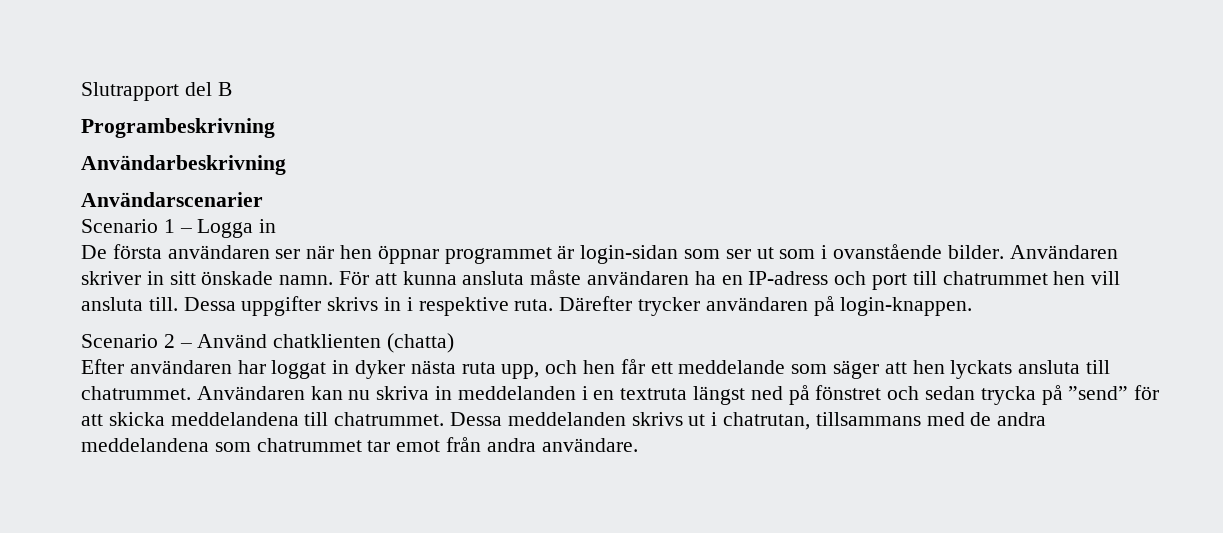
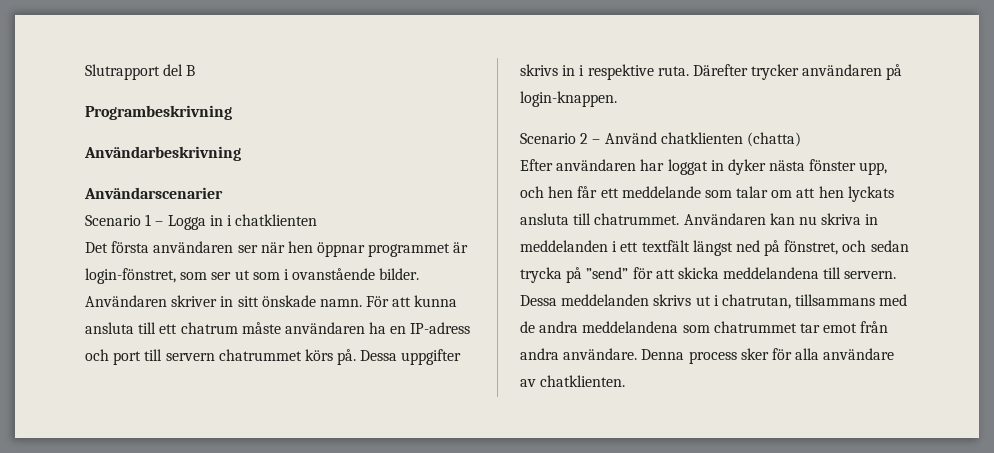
[81,245,107,259] // De -> [226,214,318,226] [85,242,108,253] i chatklienten // Det
[580,245,679,264] login-sidan -> [85,268,176,284] login-fönstret,
(525, 278) none -> [138,322,238,334] till ett chatrum
[942,271,1121,285] [81,297,178,311] chatrummet hen vill ansluta till. -> [165,349,357,365] servern chatrummet körs på.
[461,362,496,374] ruta -> [809,159,857,171] fönster
[833,360,880,379] säger -> [736,186,793,198] talar om
[593,388,688,400] en textruta -> [620,240,690,252] ett textfält
[815,385,882,400] fönstret -> [784,240,839,255] fönstret,
[334,412,445,426] chatrummet. -> [844,271,897,279] servern.
(638, 445) none -> [641,348,895,364] [520,375,626,387] Denna process sker för alla användare av chatklienten.

